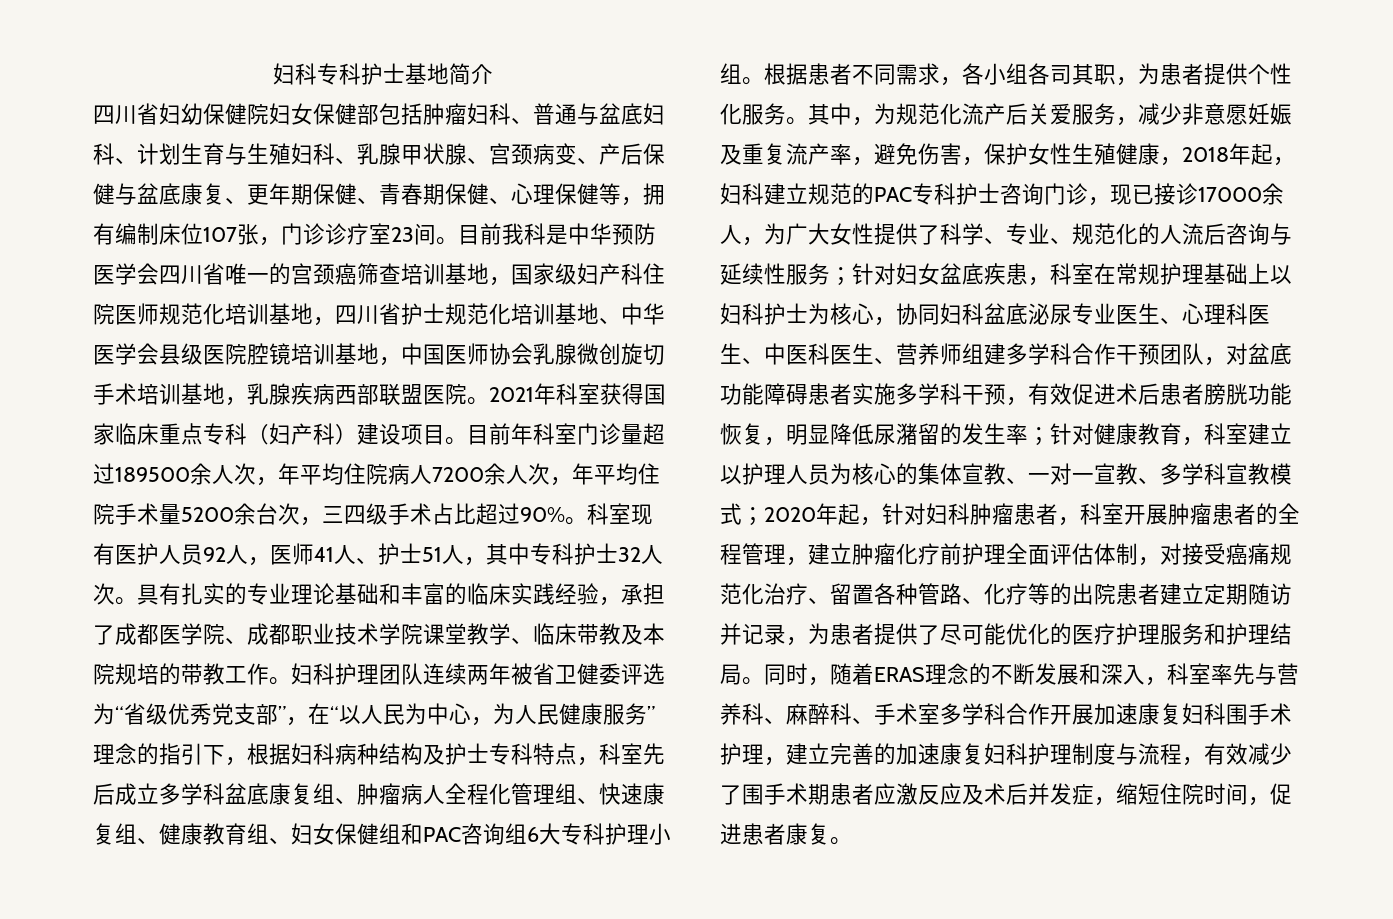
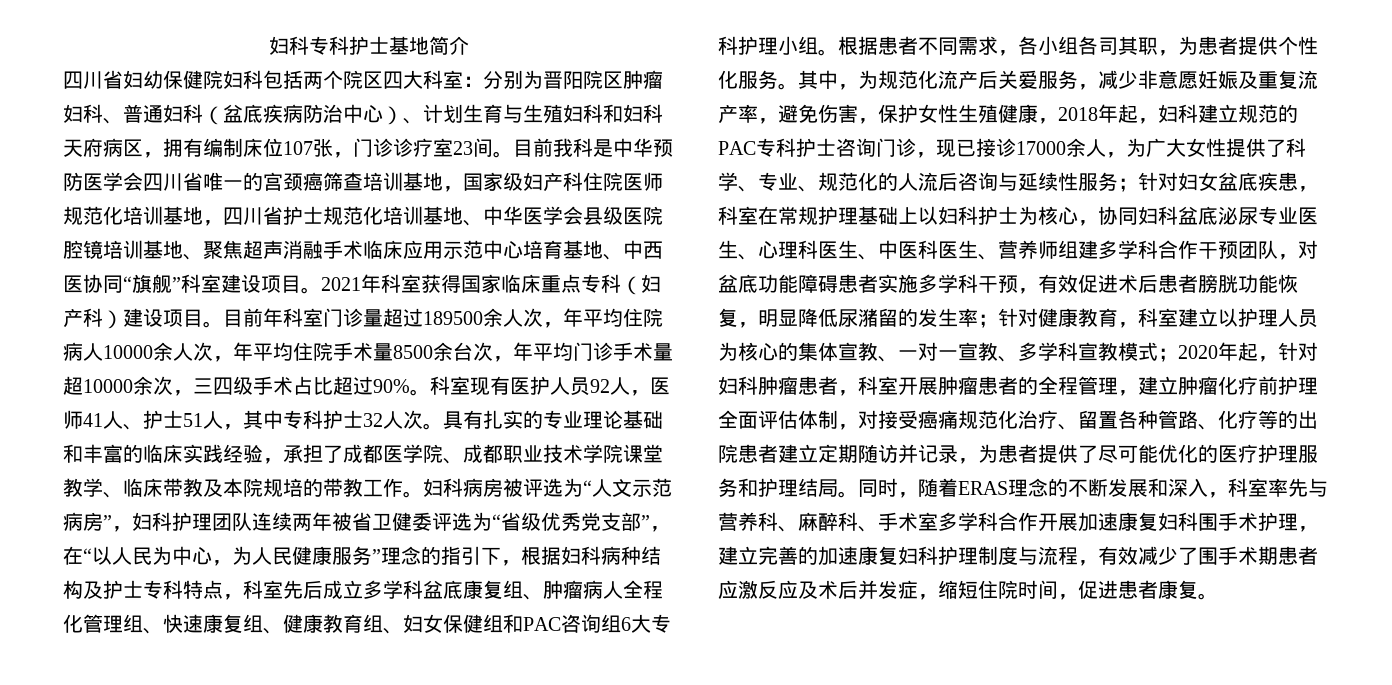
[291,103,665,125] [93,143,115,165] 女保健部包括肿瘤妇科、普通与盆底妇科 -> [243,70,663,89] [63,104,403,125] 科包括两个院区四大科室：分别为晋阳院区肿瘤妇科、普通妇科（盆底疾病防治中心）
[335,143,665,165] [93,183,621,205] 、乳腺甲状腺、宫颈病变、产后保健与盆底康复、更年期保健、青春期保健、心理保健等 -> [603,104,663,123] [63,138,143,157] 和妇科天府病区
[379,343,665,366] [93,383,467,406] ，中国医师协会乳腺微创旋切手术培训基地，乳腺疾病西部联盟医院 -> [183,240,663,260] [63,274,301,293] 、聚焦超声消融手术临床应用示范中心培育基地、中西医协同“旗舰”科室建设项目
[432,467,484,482] 7200 -> [103,345,153,359] 10000
[181,507,234,522] 5200 -> [393,345,433,359] 8500
(322, 521) none -> [513,342,673,361] [63,376,193,396] 年平均门诊手术量超10000余次，
(335, 674) none -> [463,478,672,497] [63,512,172,532] 病房被评选为“人文示范病房”，妇科

